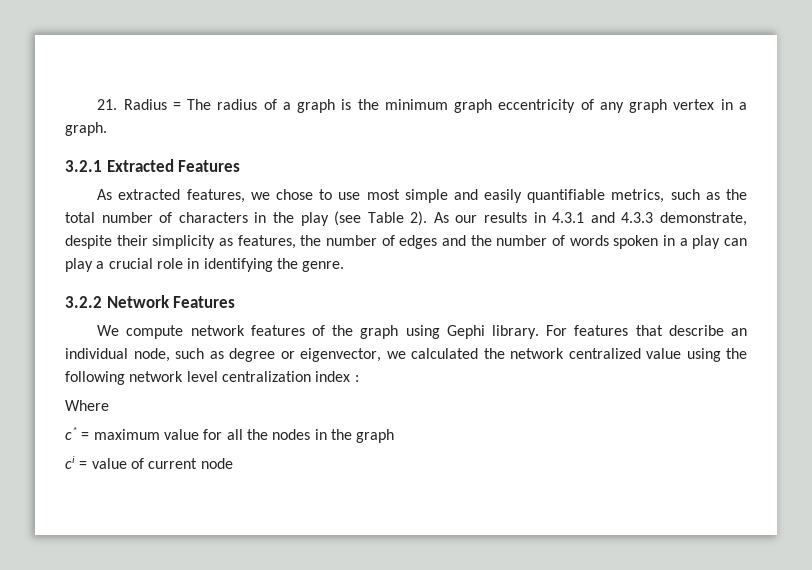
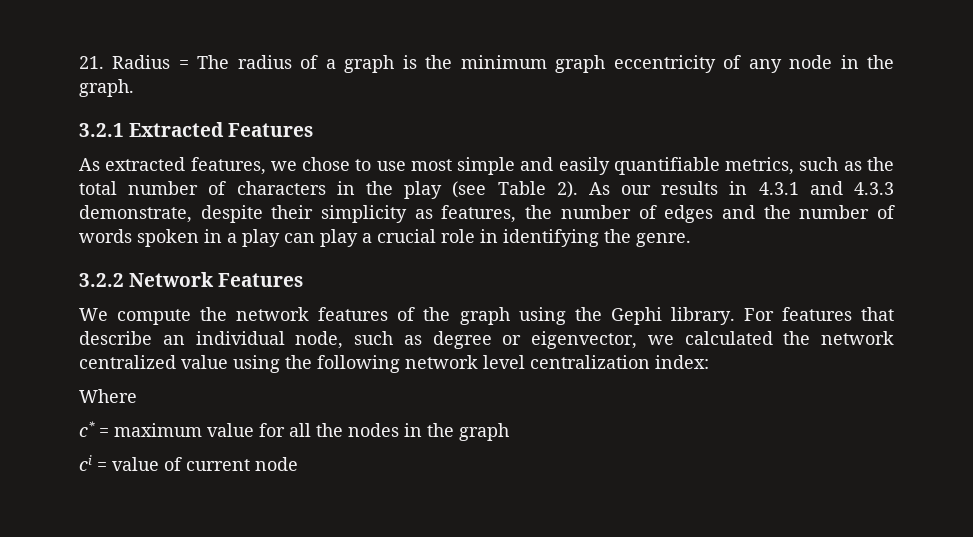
[629,99,747,113] graph vertex in a -> [789,55,895,69] node in the
(184, 332) none -> [200,307,228,321] the
(440, 332) none -> [574,307,602,321] the
[315,371,359,382] index : -> [655,355,709,369] index:

